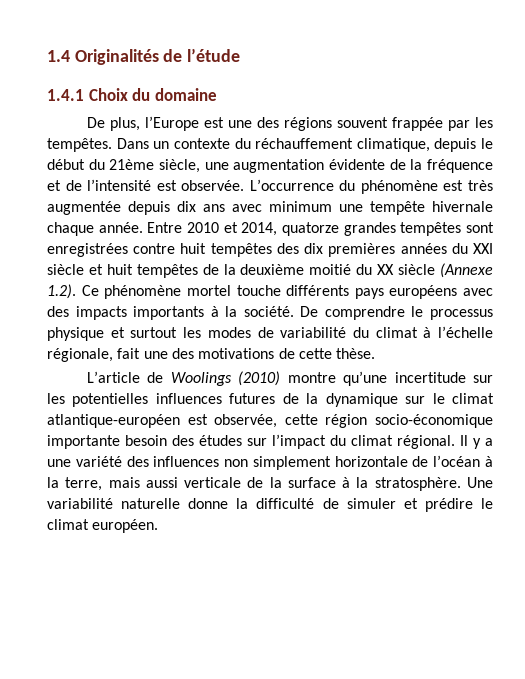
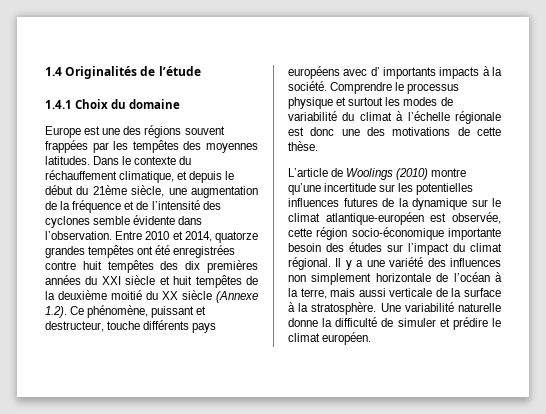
[86,116,199,131] De plus, l’Europe -> [45,126,81,138] Europe
[391,117,443,131] frappée -> [45,140,88,153] frappées
[47,138,170,152] tempêtes. Dans un -> [132,140,258,153] [45,156,132,165] tempêtes des moyennes latitudes. Dans le
(430, 145) none -> [177,171,188,180] et
[329,159,385,170] évidente -> (258, 192) none
[156,179,493,194] [47,201,493,215] [47,222,143,236] est observée. L’occurrence du phénomène est très augmentée depuis dix ans avec minimum une tempête hivernale chaque année. -> [202,201,221,210] [45,215,203,228] [45,231,112,240] des cyclones semble évidente dans l’observation.
[466,222,495,233] sont -> [137,245,171,255] ont été
[104,285,231,299] phénomène mortel -> [87,305,207,318] [45,321,104,332] phénomène, puissant et destructeur,
[47,306,205,320] des impacts importants -> [370,67,480,79] d’ importants impacts
[300,306,405,320] De comprendre -> [330,82,393,94] Comprendre
[47,348,141,362] régionale, fait -> [455,111,501,124] [288,127,335,136] régionale est donc

